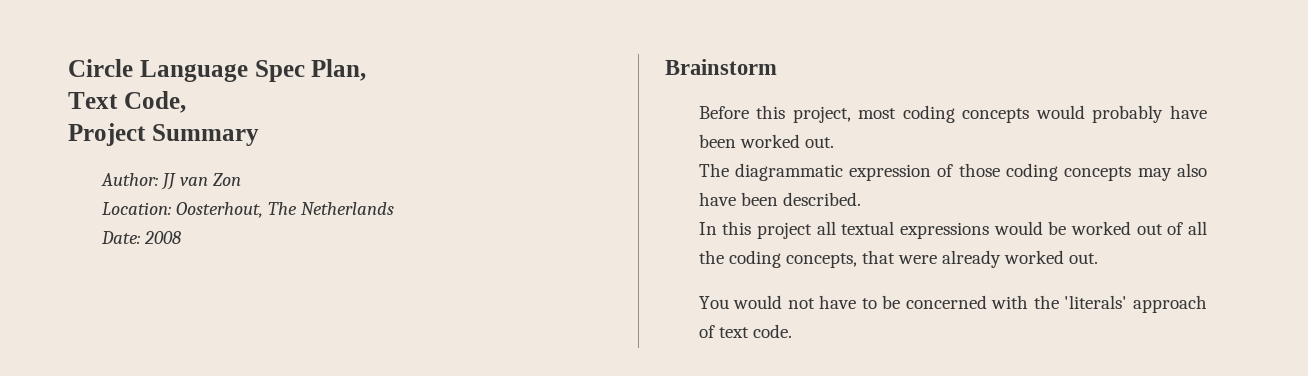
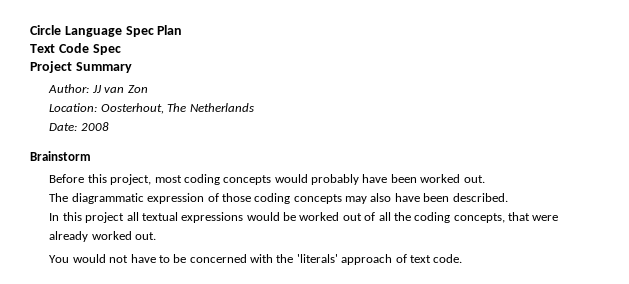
[311,59,367,81] Plan, -> [157,25,183,35] Plan
[123,91,186,113] Code, -> [58,43,121,55] Code Spec

